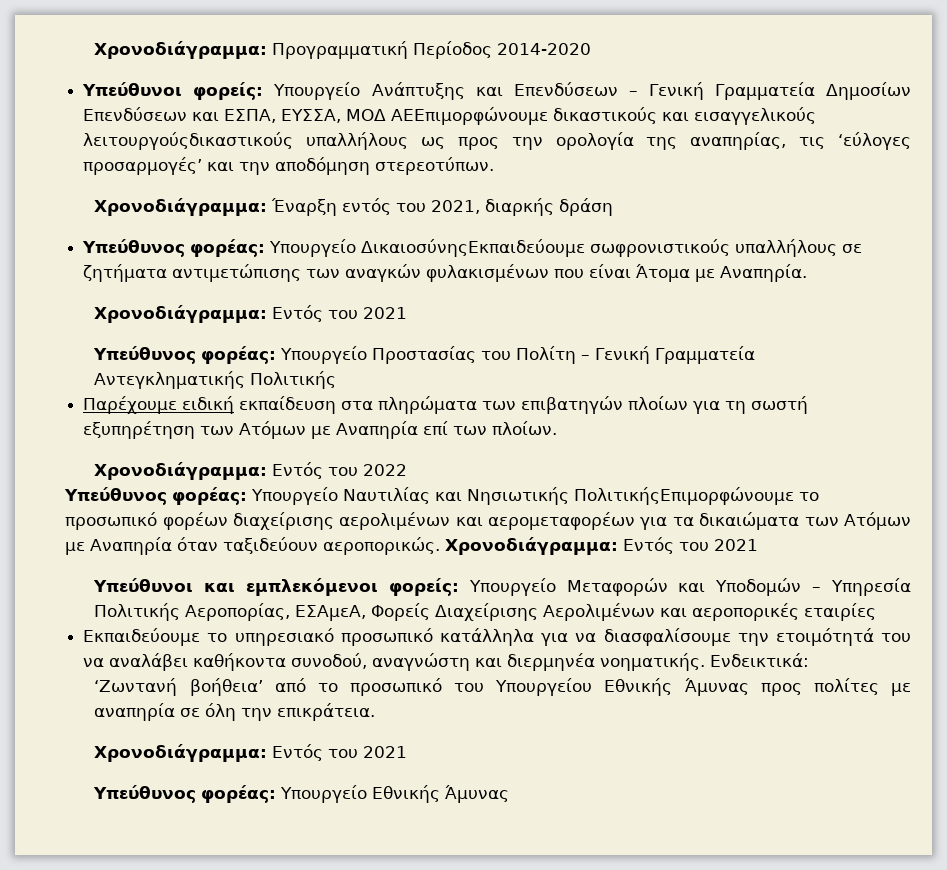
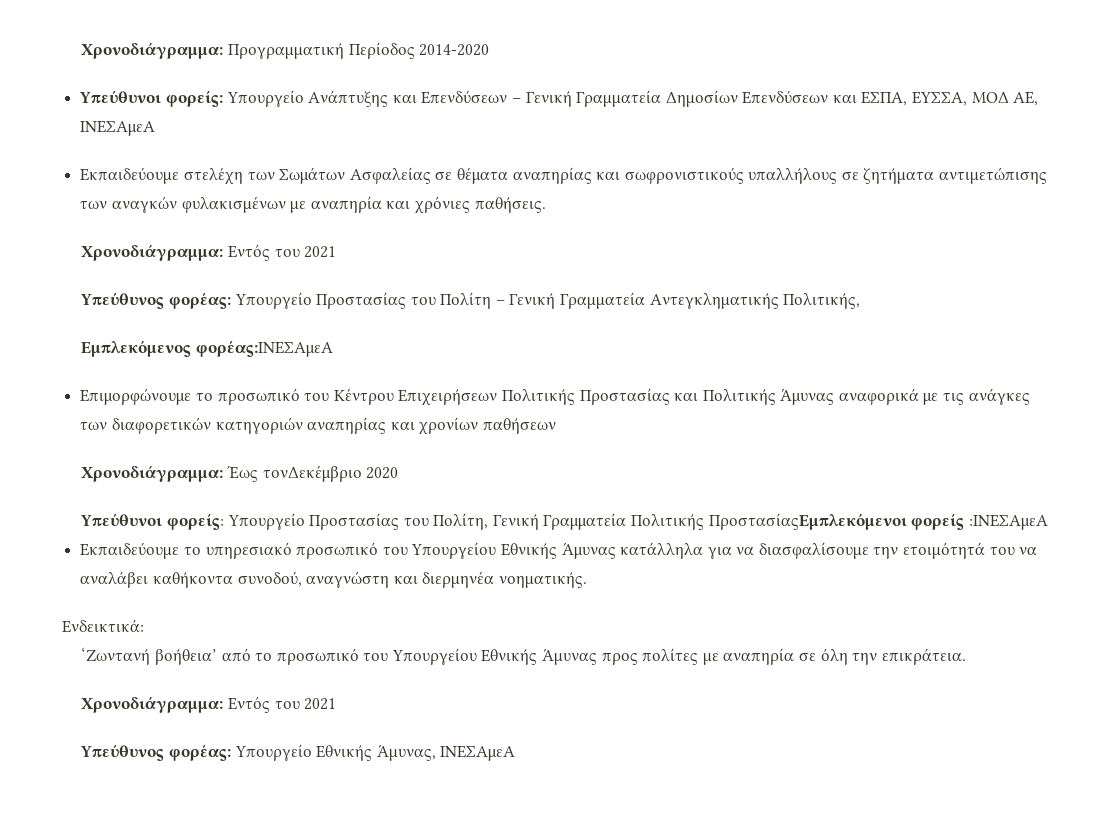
[391,107,817,125] [83,132,912,150] [83,157,495,175] [94,198,614,216] [82,239,586,257] ΑΕΕπιµορφώνουµε δικαστικούς και εισαγγελικούς λειτουργούςδικαστικούς υπαλλήλους ως προς την ορολογία της αναπηρίας, τις ‘εύλογες προσαρµογές’ και την αποδόµηση στερεοτύπων. // Χρονοδιάγραµµα: Έναρξη εντός του 2021, διαρκής δράση // Υπεύθυνος φορέας: Υπουργείο ΔικαιοσύνηςΕκπαιδεύουµε -> [1013,91,1039,106] [80,120,156,136] [80,167,621,185] ΑΕ, ΙΝΕΣΑμεΑ // Εκπαιδεύουµε στελέχη των Σωμάτων Ασφαλείας σε θέματα αναπηρίας και
[554,264,808,282] που είναι Άτοµα µε Αναπηρία. -> [290,196,546,214] µε αναπηρία και χρόνιες παθήσεις.
[250,371,337,389] [83,396,809,414] [83,421,558,439] [94,462,408,480] [64,487,820,505] [65,512,911,530] [65,537,759,555] [93,578,911,596] [94,603,877,621] Πολιτικής // Παρέχουµε ειδική εκπαίδευση στα πληρώµατα των επιβατηγών πλοίων για τη σωστή εξυπηρέτηση των Ατόµων µε Αναπηρία επί των πλοίων. // Χρονοδιάγραµµα: Εντός του 2022 // Υπεύθυνος φορέας: Υπουργείο Ναυτιλίας και Νησιωτικής ΠολιτικήςΕπιµορφώνουµε το προσωπικό φορέων διαχείρισης αερολιµένων και αεροµεταφορέων για τα δικαιώµατα των Ατόµων µε Αναπηρία όταν ταξιδεύουν αεροπορικώς. Χρονοδιάγραµµα: Εντός του 2021 // Υπεύθυνοι και εµπλεκόµενοι φορείς: Υπουργείο Μεταφορών και Υποδοµών – Υπηρεσία Πολιτικής Αεροπορίας, ΕΣΑµεΑ, Φορείς Διαχείρισης Αερολιµένων και αεροπορικές εταιρίες -> [783,293,861,309] [81,340,333,357] [80,388,1030,406] [80,417,556,435] [81,465,399,482] [80,513,1048,530] Πολιτικής, // Εμπλεκόμενος φορέας:ΙΝΕΣΑμεΑ // Επιμορφώνουμε το προσωπικό του Κέντρου Επιχειρήσεων Πολιτικής Προστασίας και Πολιτικής Άμυνας αναφορικά με τις ανάγκες των διαφορετικών κατηγοριών αναπηρίας και χρονίων παθήσεων // Χρονοδιάγραμμα: Έως τονΔεκέμβριο 2020 // Υπεύθυνοι φορείς: Υπουργείο Προστασίας του Πολίτη, Γενική Γραμματεία Πολιτικής ΠροστασίαςΕμπλεκόμενοι φορείς :ΙΝΕΣΑμεΑ
(433, 637) none -> [382,542,616,559] του Υπουργείου Εθνικής Άμυνας
(706, 662) none -> (587, 580) //
[445,785,510,803] Άµυνας -> [376,744,516,761] Άµυνας, ΙΝΕΣΑμεΑ

